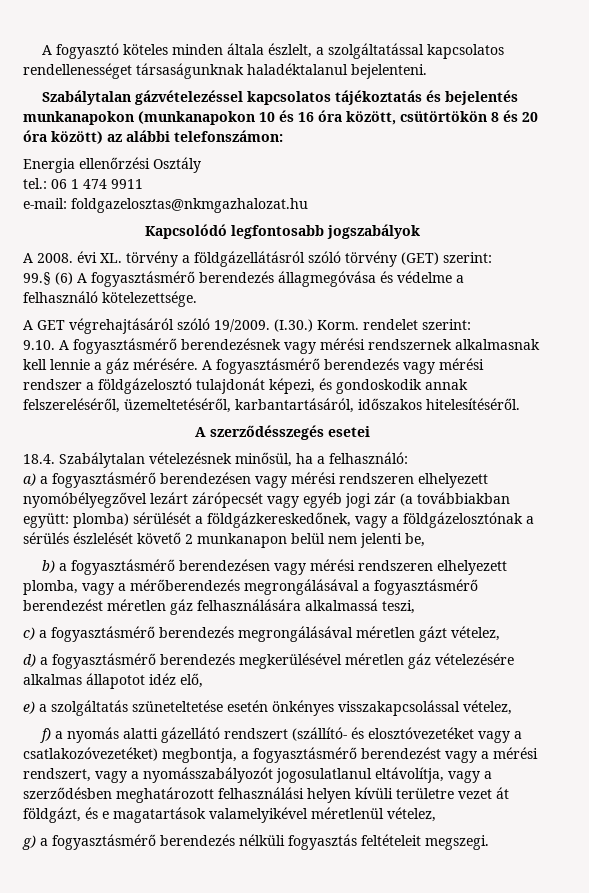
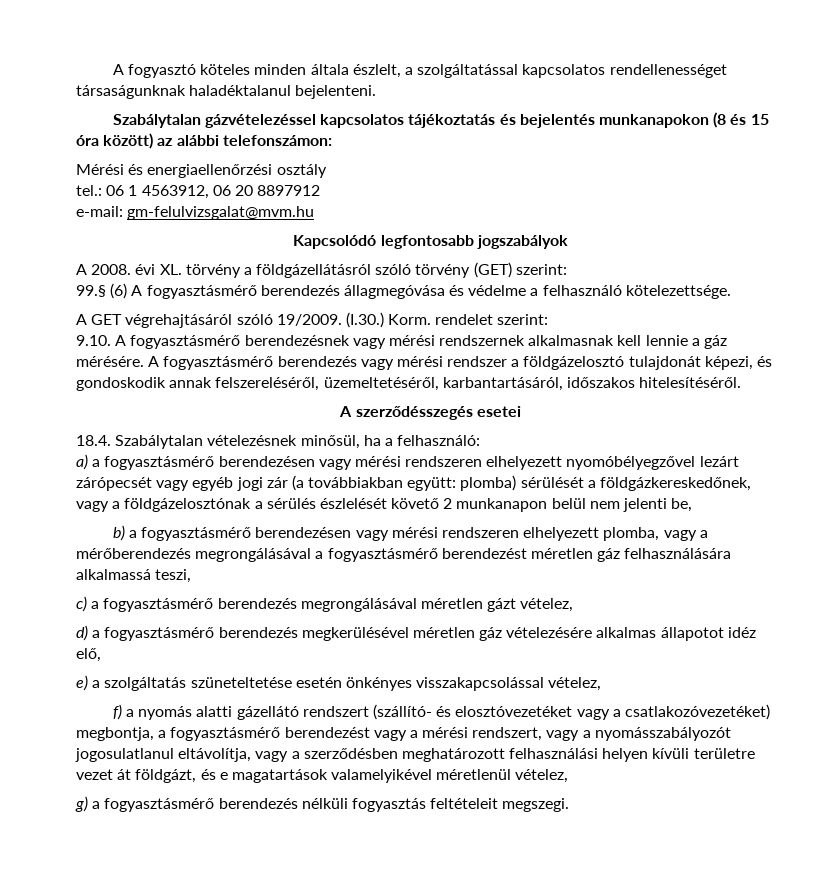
[138,110,538,125] (munkanapokon 10 és 16 óra között, csütörtökön 8 és 20 -> [713,112,769,128] (8 és 15
[23,157,201,173] Energia ellenőrzési Osztály -> [76,164,327,178] Mérési és energiaellenőrzési osztály
[83,179,143,189] 474 9911 -> [141,185,321,199] 4563912, 06 20 8897912
[71,198,308,213] foldgazelosztas@nkmgazhalozat.hu -> [127,206,315,220] gm-felulvizsgalat@mvm.hu

